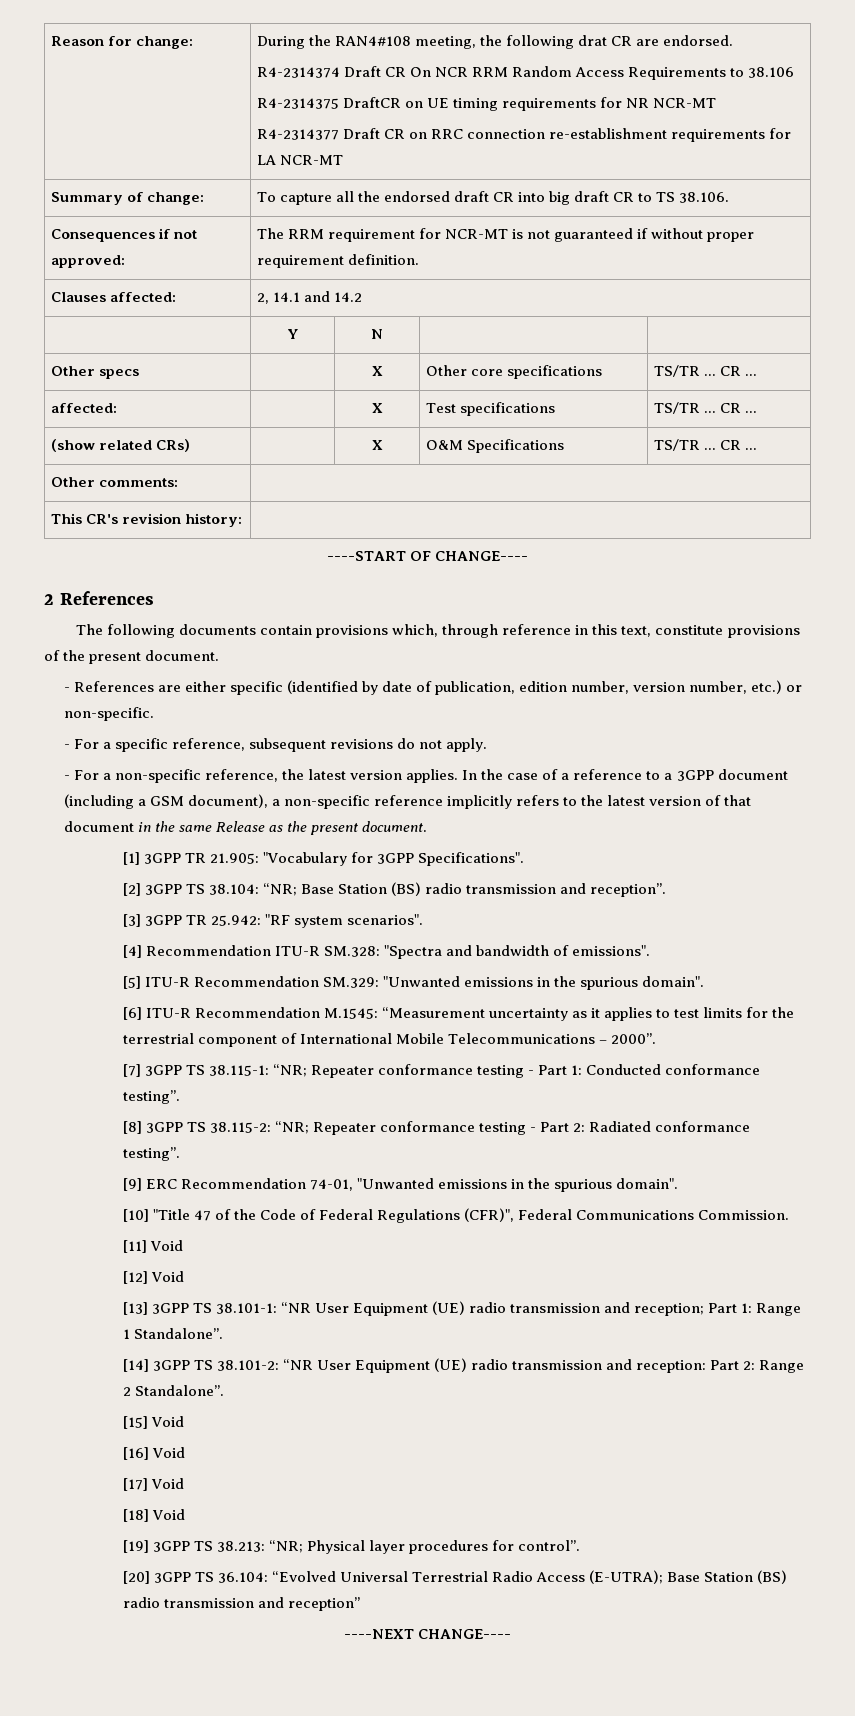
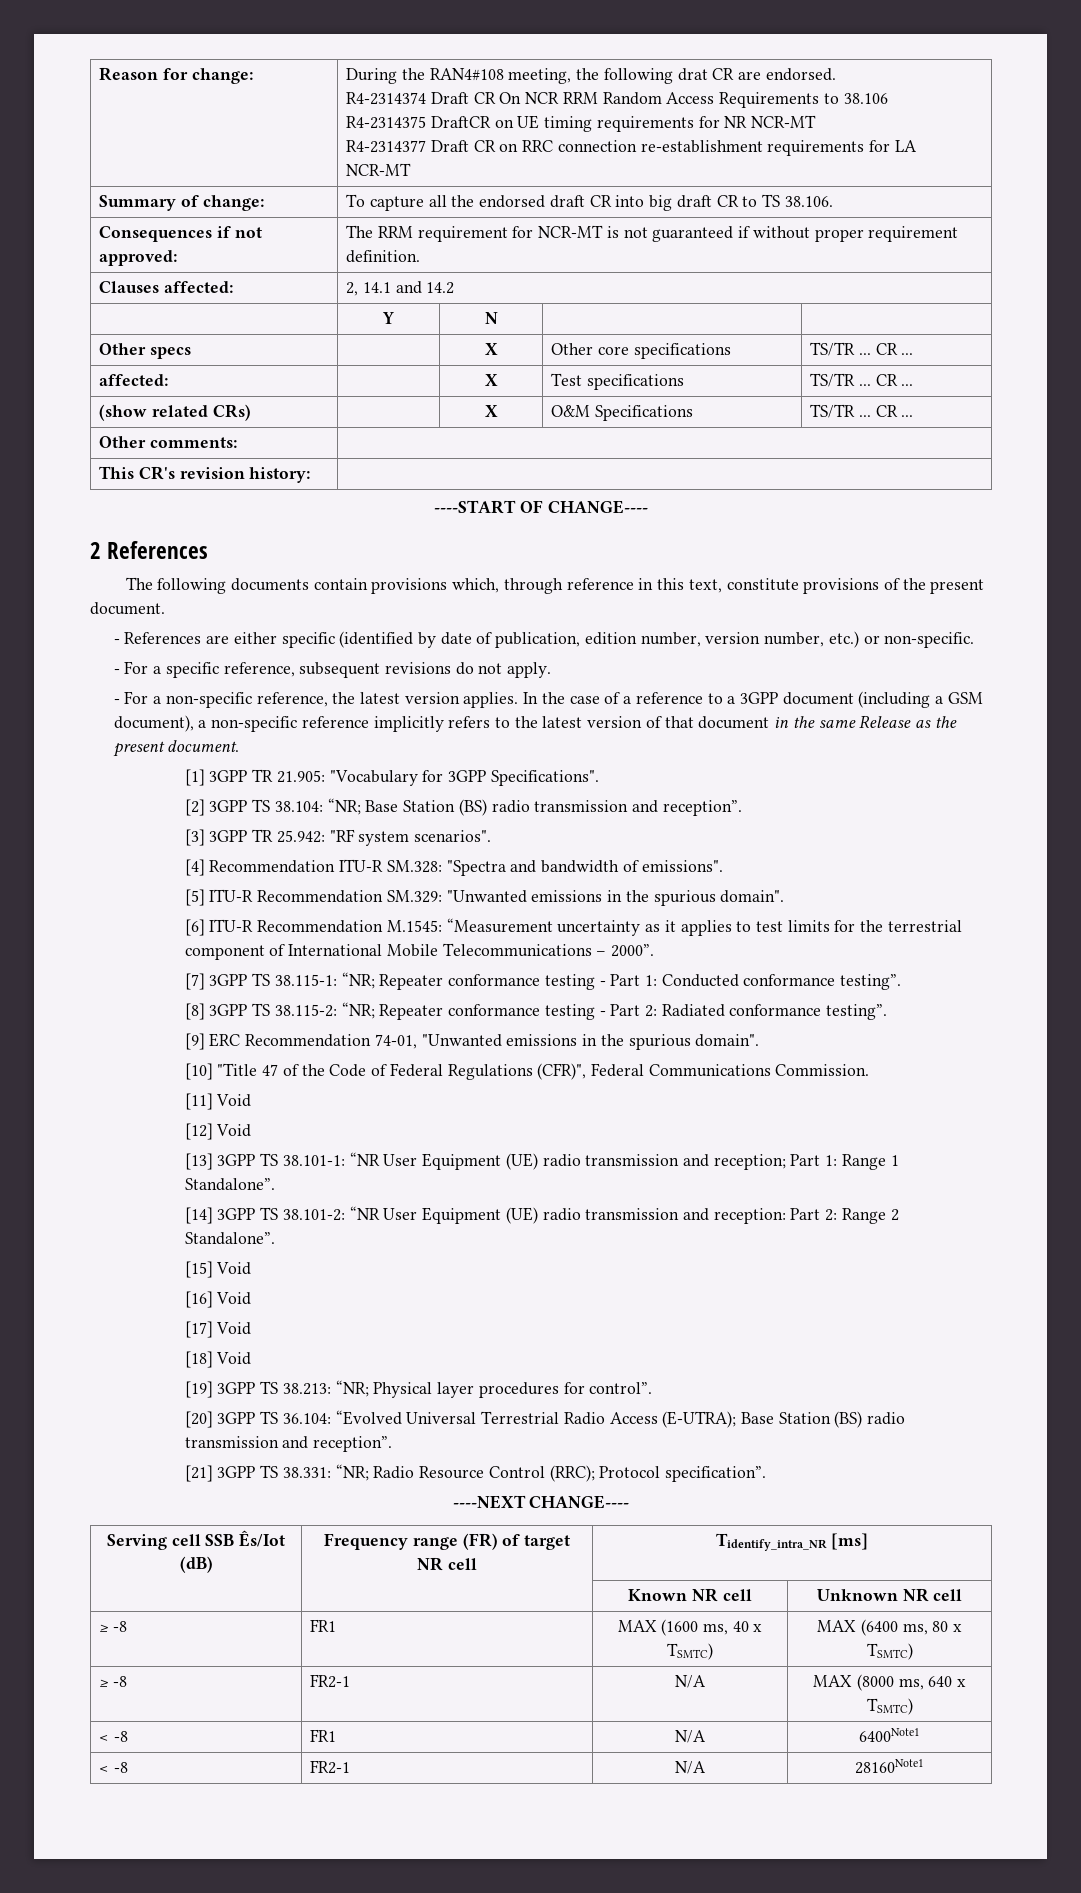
[287,1597,360,1611] [343,1629,512,1639] reception” // ----NEXT CHANGE---- -> [313,1436,393,1452] [184,1464,766,1482] [452,1495,630,1509] [106,1530,286,1550] [179,1556,213,1573] [324,1533,570,1550] [417,1557,477,1571] [715,1533,869,1551] [628,1588,752,1602] [816,1588,963,1602] [99,1621,128,1632] [310,1619,337,1632] [617,1619,763,1636] [667,1643,713,1660] [817,1619,962,1636] [866,1643,913,1660] [99,1676,128,1687] [310,1674,351,1688] [675,1675,706,1688] [813,1674,966,1691] [866,1698,913,1715] [99,1731,129,1742] [310,1729,337,1742] [675,1730,706,1743] [859,1728,920,1742] [99,1762,129,1773] [310,1760,351,1774] [675,1761,706,1774] [855,1759,924,1774] reception”. // [21] 3GPP TS 38.331: “NR; Radio Resource Control (RRC); Protocol specification”. // ----NEXT CHANGE---- // Serving cell SSB Ês/Iot (dB) | Frequency range (FR) of target NR cell | Tidentify_intra_NR [ms] // | | Known NR cell | Unknown NR cell // ≥ -8 | FR1 | MAX (1600 ms, 40 x TSMTC) | MAX (6400 ms, 80 x TSMTC) // ≥ -8 | FR2-1 | N/A | MAX (8000 ms, 640 x TSMTC) // < -8 | FR1 | N/A | 6400Note1 // < -8 | FR2-1 | N/A | 28160Note1

